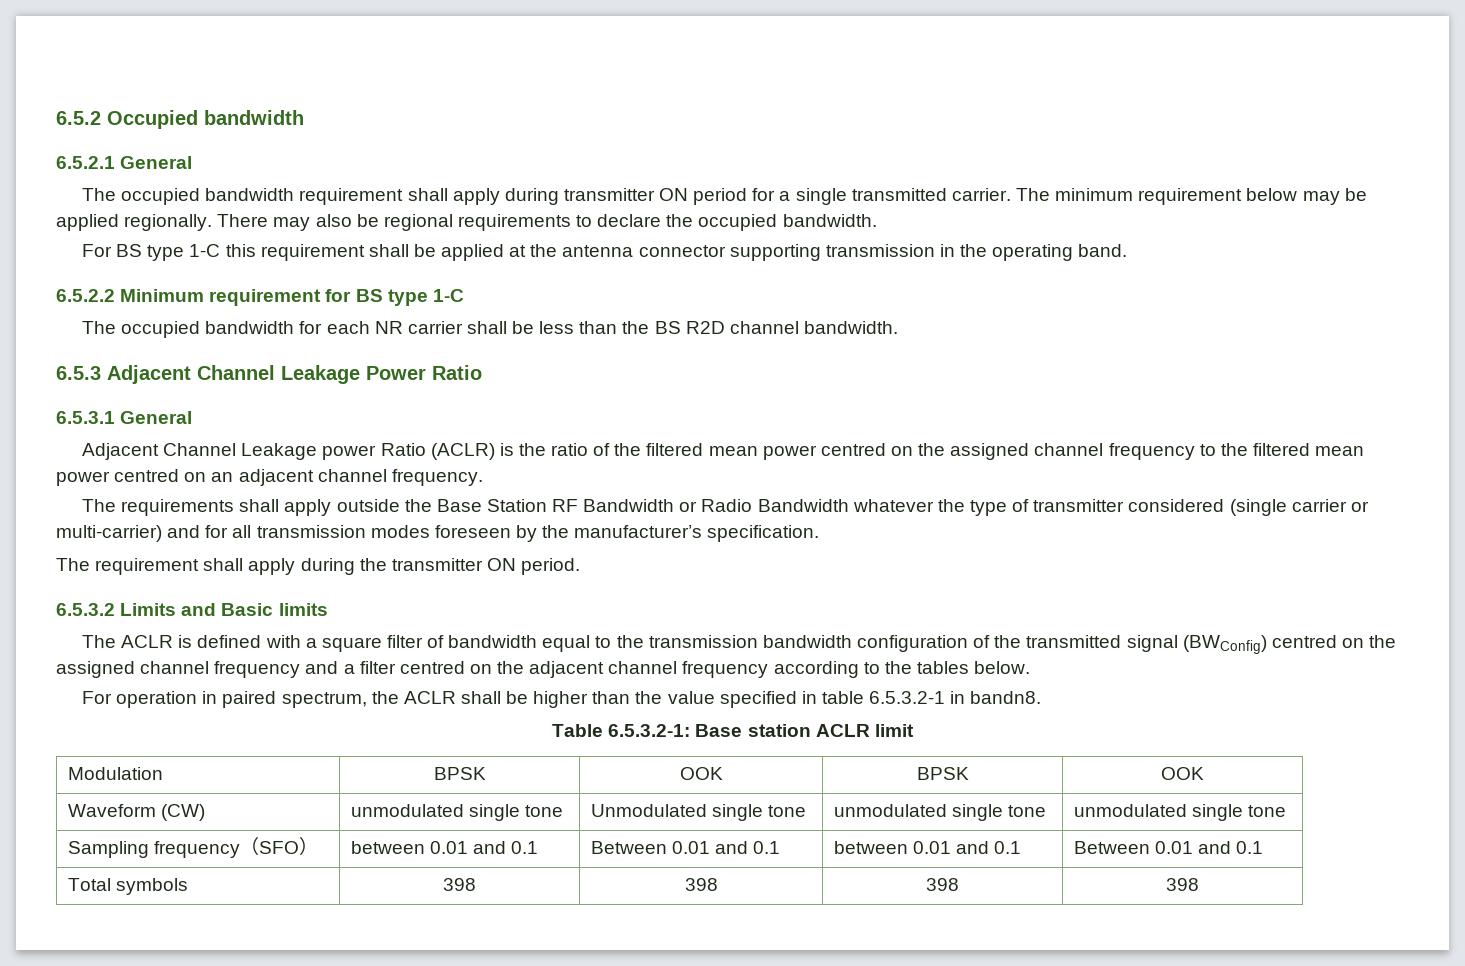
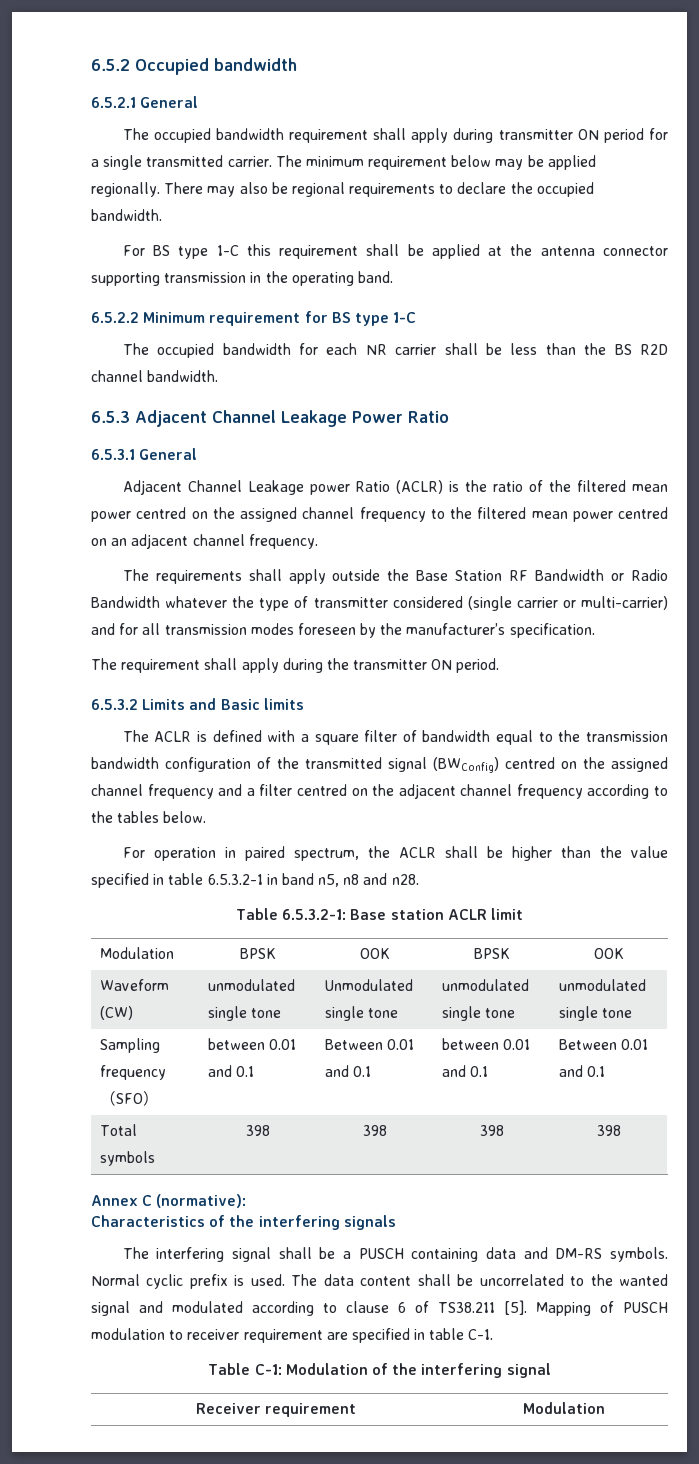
[970,691,1042,704] bandn8. -> [281,873,419,887] band n5, n8 and n28.
(1199, 884) none -> [91,1194,247,1208] [91,1215,396,1230] [122,1247,669,1262] [91,1274,668,1289] [91,1300,668,1316] [91,1328,494,1343] [208,1363,551,1378] [195,1403,357,1417] [523,1402,605,1414] // Annex C (normative): // Characteristics of the interfering signals // The interfering signal shall be a PUSCH containing data and DM-RS symbols. Normal cyclic prefix is used. The data content shall be uncorrelated to the wanted signal and modulated according to clause 6 of TS38.211 [5]. Mapping of PUSCH modulation to receiver requirement are specified in table C-1. // Table C-1: Modulation of the interfering signal // Receiver requirement | Modulation

